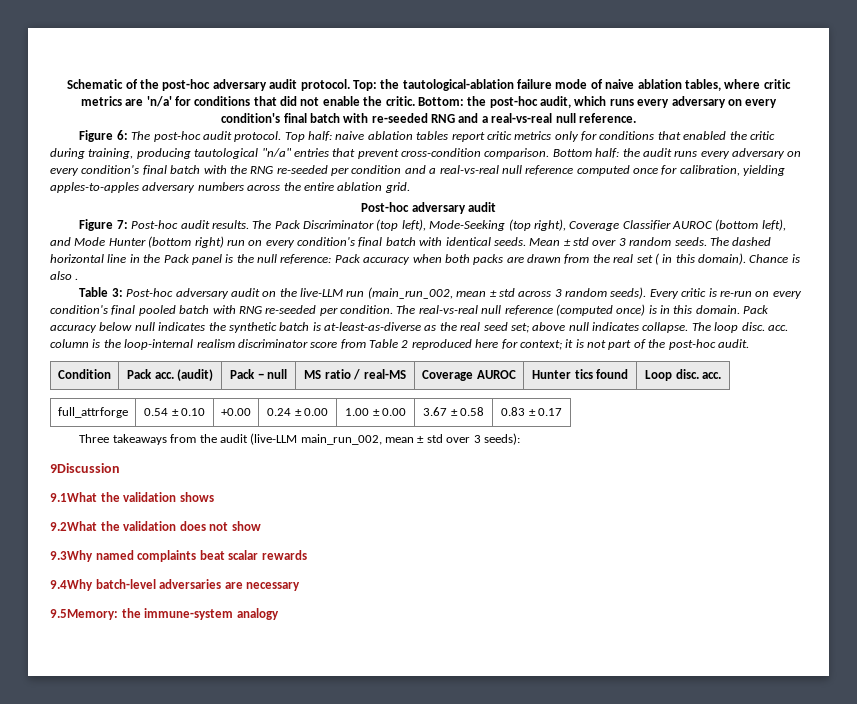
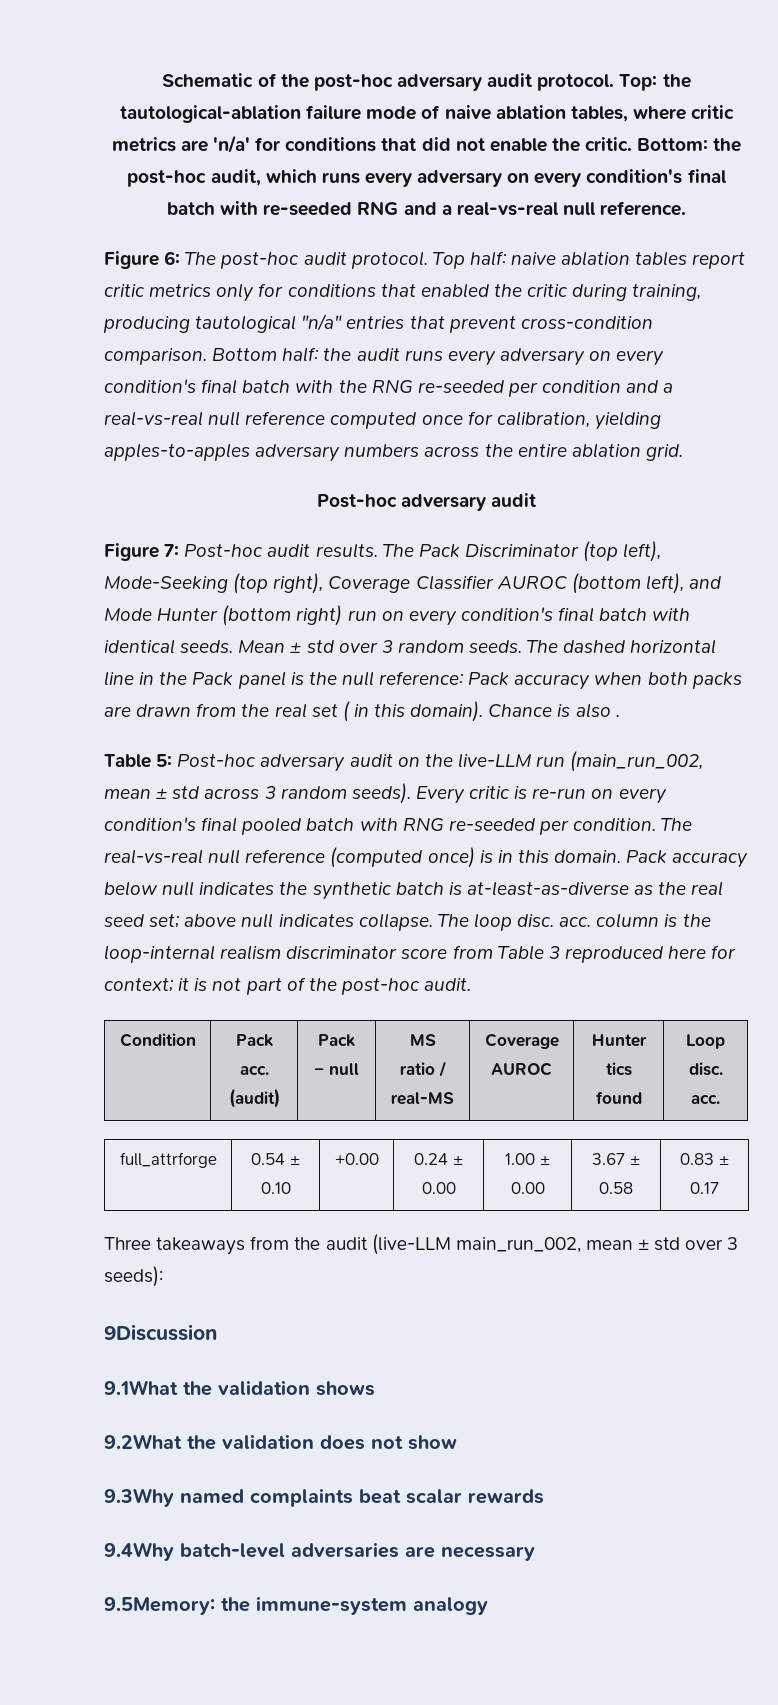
[111,288,123,297] 3: -> [156,754,173,767] 5:
[401,340,409,348] 2 -> [548,946,560,959] 3

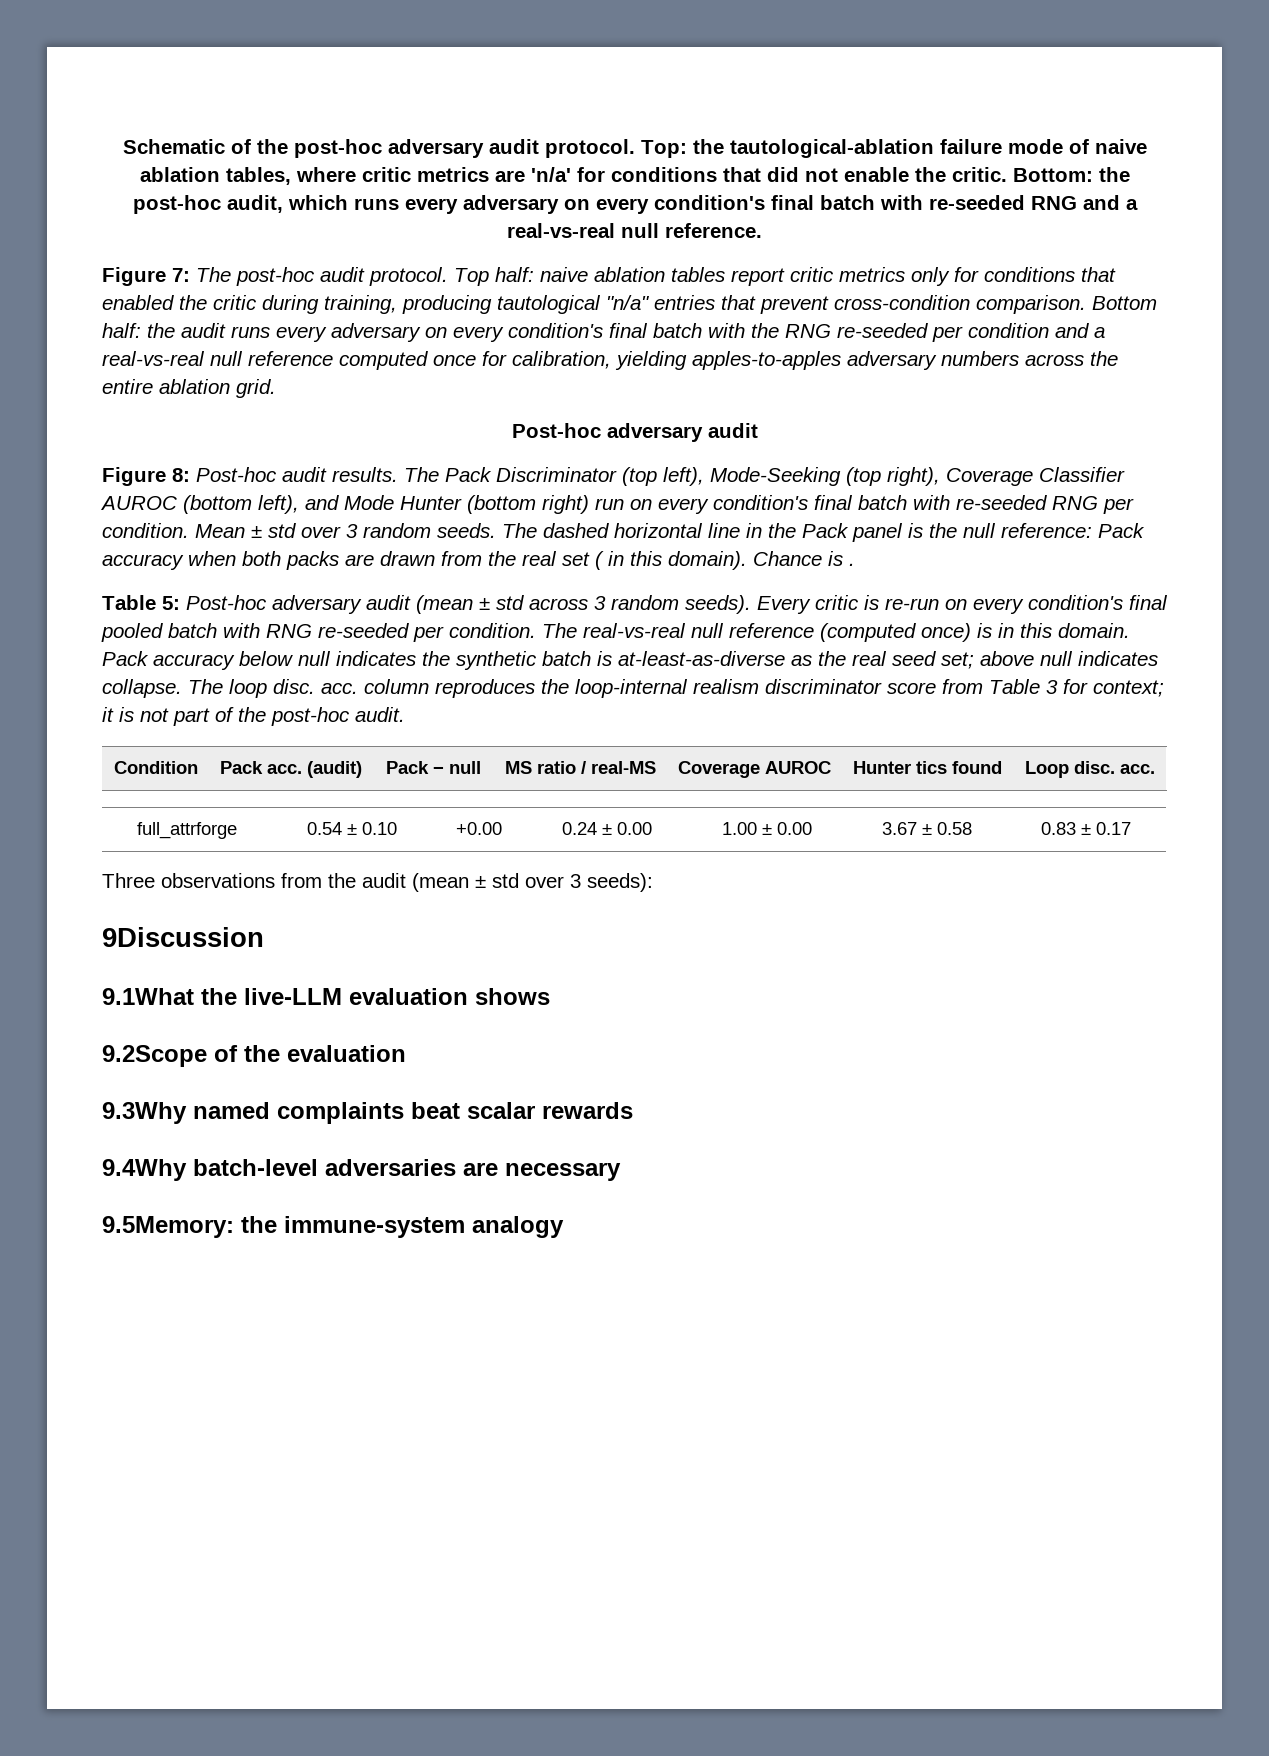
[164,251,181,265] 6: -> [172,268,190,282] 7:
[164,544,180,557] 7: -> [172,468,190,482] 8:
[104,639,234,654] identical seeds. -> [956,495,1134,514] [102,523,189,538] re-seeded RNG per condition.
[575,703,611,718] also -> (843, 558) none
[397,751,704,772] [104,788,151,799] on the live-LLM run (main_run_002, mean -> [416,595,473,614] (mean
[664,914,678,927] is -> [435,679,535,698] reproduces
[564,946,707,963] reproduced here -> (1058, 687) none
[156,1237,246,1255] takeaways -> [161,873,275,888] observations
[371,1234,633,1255] (live-LLM main_run_002, mean -> [412,873,469,892] (mean
[218,1380,310,1395] validation -> [244,988,468,1005] live-LLM evaluation
[104,1434,457,1450] 9.2What the validation does not show -> [102,1045,406,1067] 9.2Scope of the evaluation

